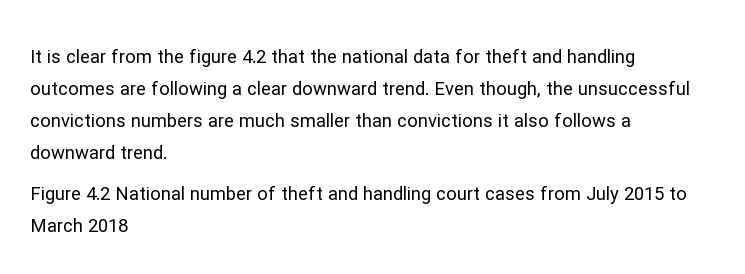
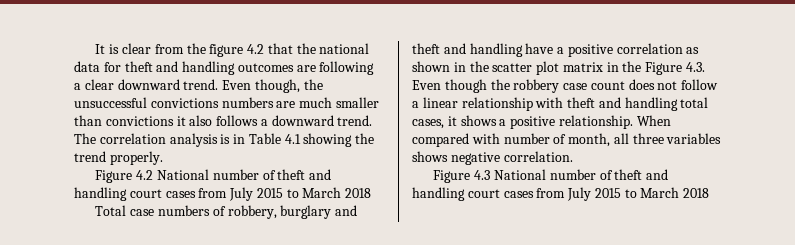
(167, 152) none -> [74,133,375,147] [74,151,163,165] The correlation analysis is in Table 4.1 showing the trend properly.
(128, 225) none -> [95,205,358,219] [412,43,700,57] [412,61,706,75] [412,79,719,93] [412,97,709,111] [412,115,671,129] [412,133,722,147] [412,151,573,165] [433,169,669,183] [412,187,710,201] // Total case numbers of robbery, burglary and theft and handling have a positive correlation as shown in the scatter plot matrix in the Figure 4.3. Even though the robbery case count does not follow a linear relationship with theft and handling total cases, it shows a positive relationship. When compared with number of month, all three variables shows negative correlation. // Figure 4.3 National number of theft and handling court cases from July 2015 to March 2018

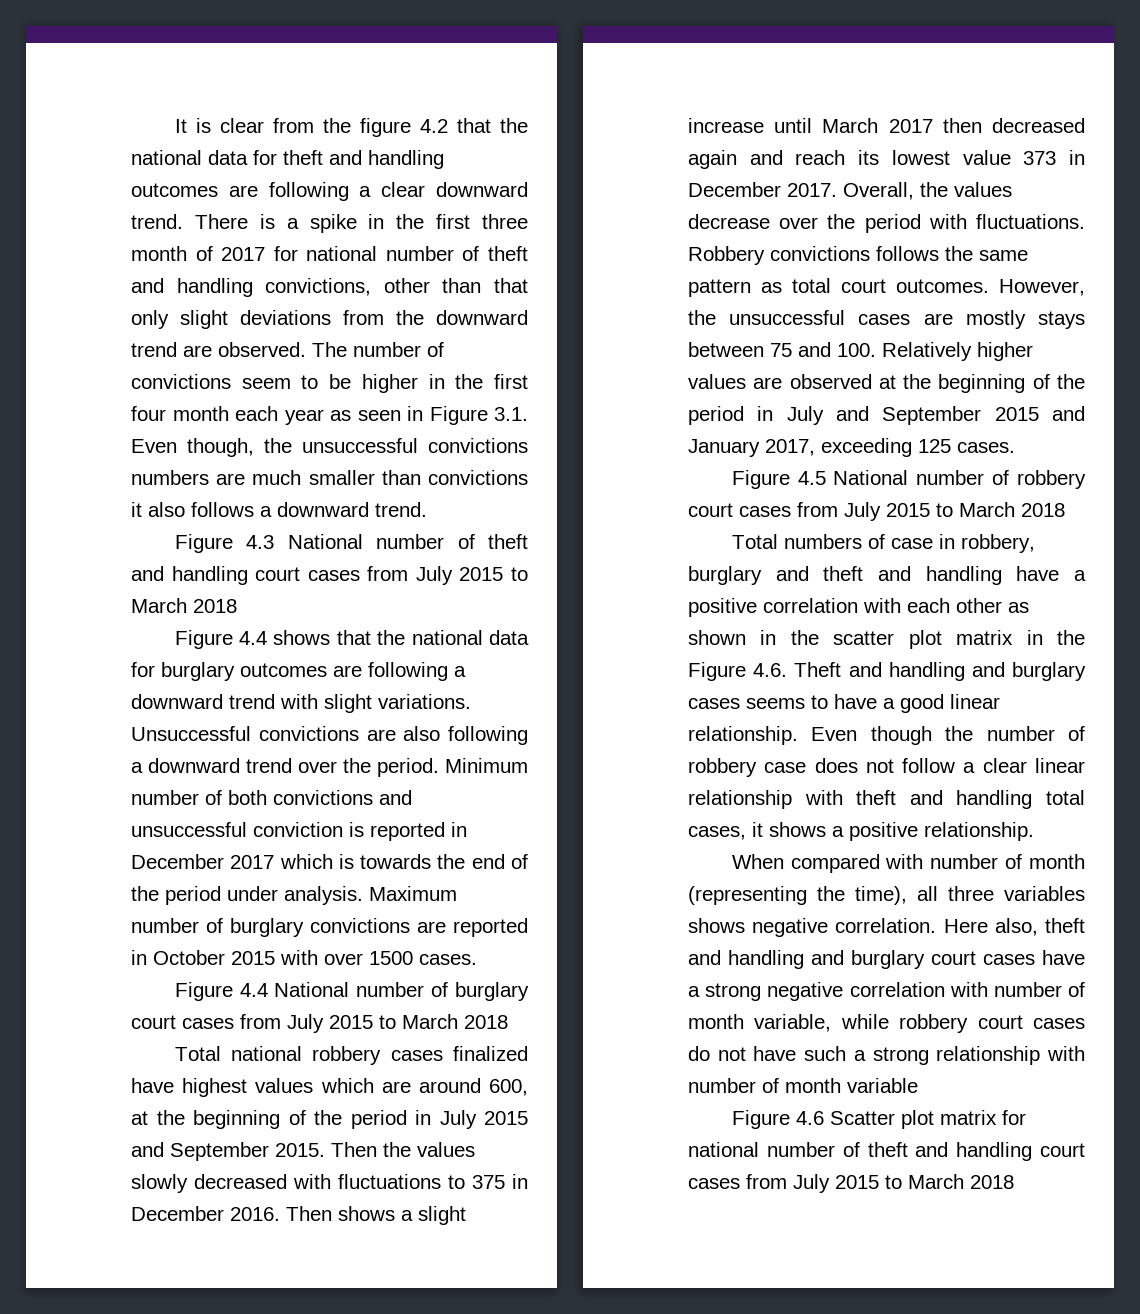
(219, 84) none -> [194,214,528,233] [131,246,528,261] [131,278,528,297] [131,310,528,329] [131,342,444,357] [131,374,528,393] [131,406,528,425] There is a spike in the first three month of 2017 for national number of theft and handling convictions, other than that only slight deviations from the downward trend are observed. The number of convictions seem to be higher in the first four month each year as seen in Figure 3.1.
[74,133,375,147] [74,151,163,165] [95,169,332,183] [74,187,372,201] [95,205,358,219] [412,43,700,57] [412,61,706,75] [412,79,719,93] [412,97,709,111] [412,115,671,129] [412,133,722,147] [412,151,573,165] The correlation analysis is in Table 4.1 showing the trend properly. // Figure 4.2 National number of theft and handling court cases from July 2015 to March 2018 // Total case numbers of robbery, burglary and theft and handling have a positive correlation as shown in the scatter plot matrix in the Figure 4.3. Even though the robbery case count does not follow a linear relationship with theft and handling total cases, it shows a positive relationship. When compared with number of month, all three variables shows negative correlation. -> (427, 509) none
(710, 193) none -> [174,630,529,649] [131,662,466,681] [131,694,471,713] [131,726,528,745] [131,758,528,777] [131,790,412,805] [131,822,467,841] [131,854,528,869] [131,886,457,905] [131,918,528,937] [131,950,477,965] [174,982,529,1001] [131,1014,508,1033] [174,1046,528,1065] [131,1078,528,1097] [131,1110,528,1129] [131,1142,475,1161] [131,1174,528,1193] [131,1206,466,1225] [688,118,1085,133] [688,150,1085,169] [688,182,1012,200] [688,214,1085,233] [688,246,1028,265] [688,278,1085,297] [688,310,1085,329] [688,342,1033,361] [688,374,1085,393] [688,406,1085,425] [688,438,1015,457] [731,470,1086,489] [688,502,1065,521] [731,534,1035,553] [688,566,1086,585] [688,598,1029,617] [688,630,1085,649] [688,662,1086,681] [688,694,1000,713] [688,726,1085,745] [688,758,1085,777] [688,790,1085,809] [688,822,1034,841] [731,854,1085,873] [688,886,1085,905] [688,918,1085,937] [688,950,1085,969] [688,982,1085,1001] [688,1014,1085,1033] [688,1046,1085,1065] [688,1078,918,1093] [731,1110,1026,1129] [688,1142,1085,1161] [688,1174,1014,1193] // Figure 4.4 shows that the national data for burglary outcomes are following a downward trend with slight variations. Unsuccessful convictions are also following a downward trend over the period. Minimum number of both convictions and unsuccessful conviction is reported in December 2017 which is towards the end of the period under analysis. Maximum number of burglary convictions are reported in October 2015 with over 1500 cases. // Figure 4.4 National number of burglary court cases from July 2015 to March 2018 // Total national robbery cases finalized have highest values which are around 600, at the beginning of the period in July 2015 and September 2015. Then the values slowly decreased with fluctuations to 375 in December 2016. Then shows a slight increase until March 2017 then decreased again and reach its lowest value 373 in December 2017. Overall, the values decrease over the period with fluctuations. Robbery convictions follows the same pattern as total court outcomes. However, the unsuccessful cases are mostly stays between 75 and 100. Relatively higher values are observed at the beginning of the period in July and September 2015 and January 2017, exceeding 125 cases. // Figure 4.5 National number of robbery court cases from July 2015 to March 2018 // Total numbers of case in robbery, burglary and theft and handling have a positive correlation with each other as shown in the scatter plot matrix in the Figure 4.6. Theft and handling and burglary cases seems to have a good linear relationship. Even though the number of robbery case does not follow a clear linear relationship with theft and handling total cases, it shows a positive relationship. // When compared with number of month (representing the time), all three variables shows negative correlation. Here also, theft and handling and burglary court cases have a strong negative correlation with number of month variable, while robbery court cases do not have such a strong relationship with number of month variable // Figure 4.6 Scatter plot matrix for national number of theft and handling court cases from July 2015 to March 2018

